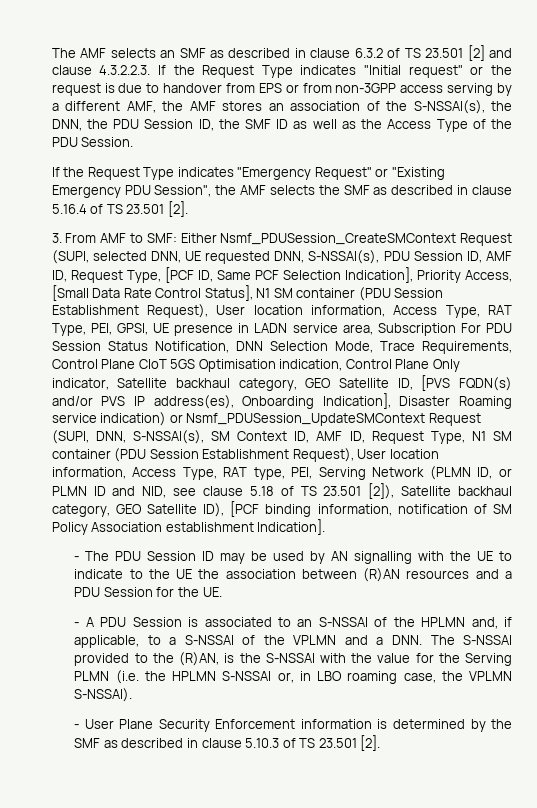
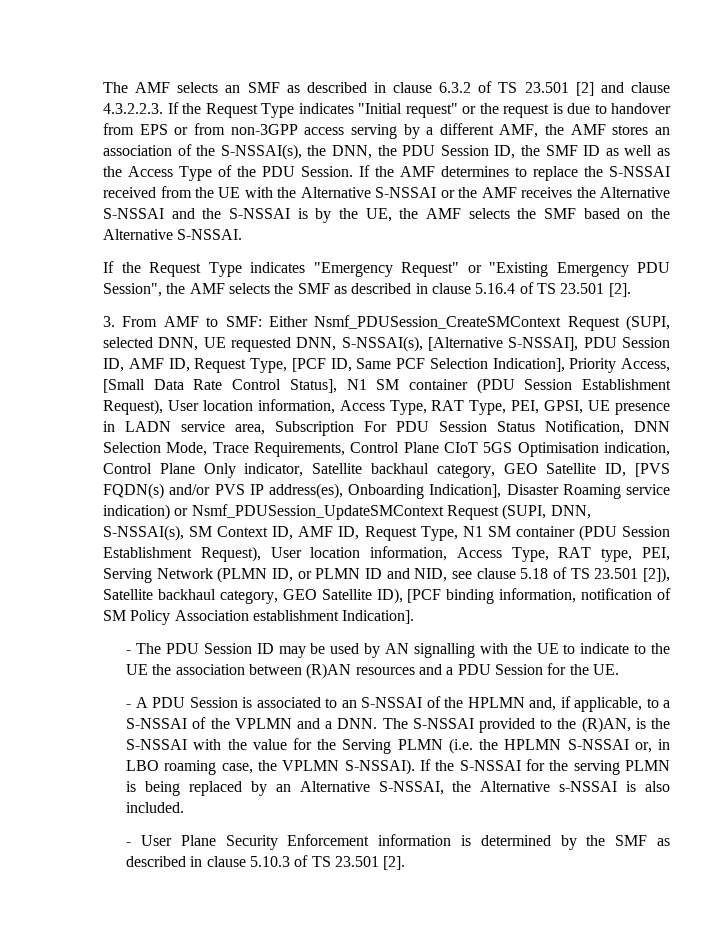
(134, 142) none -> [359,165,670,181] [103,186,671,198] [103,208,670,223] [103,229,243,240] If the AMF determines to replace the S-NSSAI received from the UE with the Alternative S-NSSAI or the AMF receives the Alternative S-NSSAI and the S-NSSAI is by the UE, the AMF selects the SMF based on the Alternative S-NSSAI.
(380, 257) none -> [428,337,579,351] [Alternative S-NSSAI],
(133, 695) none -> [420,759,670,775] [126,781,671,796] [126,802,185,813] If the S-NSSAI for the serving PLMN is being replaced by an Alternative S-NSSAI, the Alternative s-NSSAI is also included.

